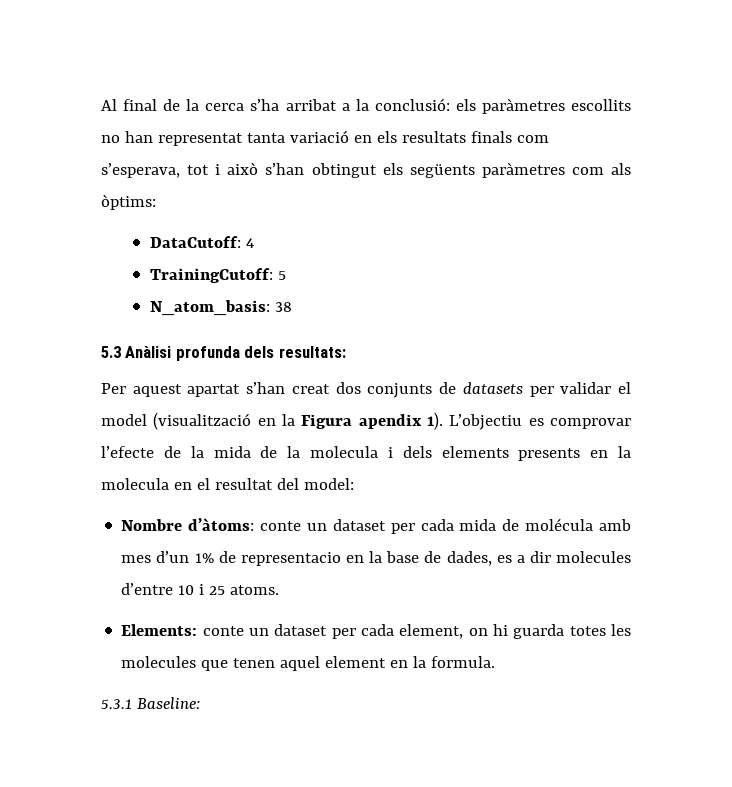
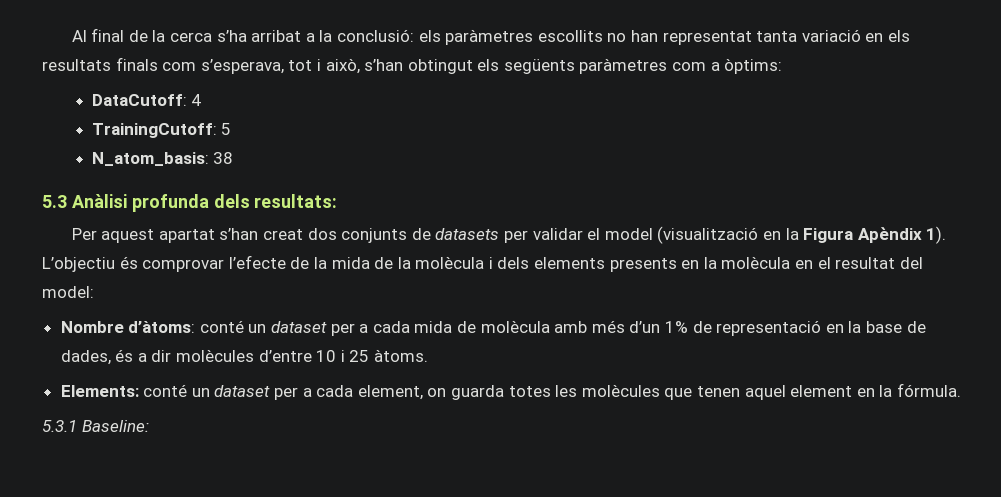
[227,162,259,175] això -> [325,58,360,74] això,
[611,163,632,175] als -> [710,62,720,71] a
[358,414,422,429] apendix -> [857,227,922,243] Apèndix
[528,418,544,426] es -> [119,256,138,269] és
[310,446,378,458] molecula -> [415,256,485,269] molècula
[101,478,169,490] molecula -> [721,256,791,269] molècula
[260,519,415,534] conte un dataset per -> [199,320,369,336] conté un dataset per a
[525,518,631,531] [121,555,152,563] molécula amb mes -> [480,320,625,333] molècula amb més
[240,552,341,566] representacio -> [716,320,822,336] representació
[496,555,512,563] es -> [115,349,134,362] és
[555,551,631,563] molecules -> [176,349,255,362] molècules
[230,585,280,595] atoms. -> [374,349,429,362] àtoms.
[202,624,356,639] conte un dataset per -> [143,384,312,400] conté un dataset per a
[493,624,509,636] hi -> (447, 392) none
[121,656,197,668] molecules -> [581,384,660,397] molècules
[431,656,496,668] formula. -> [896,383,961,397] fórmula.

